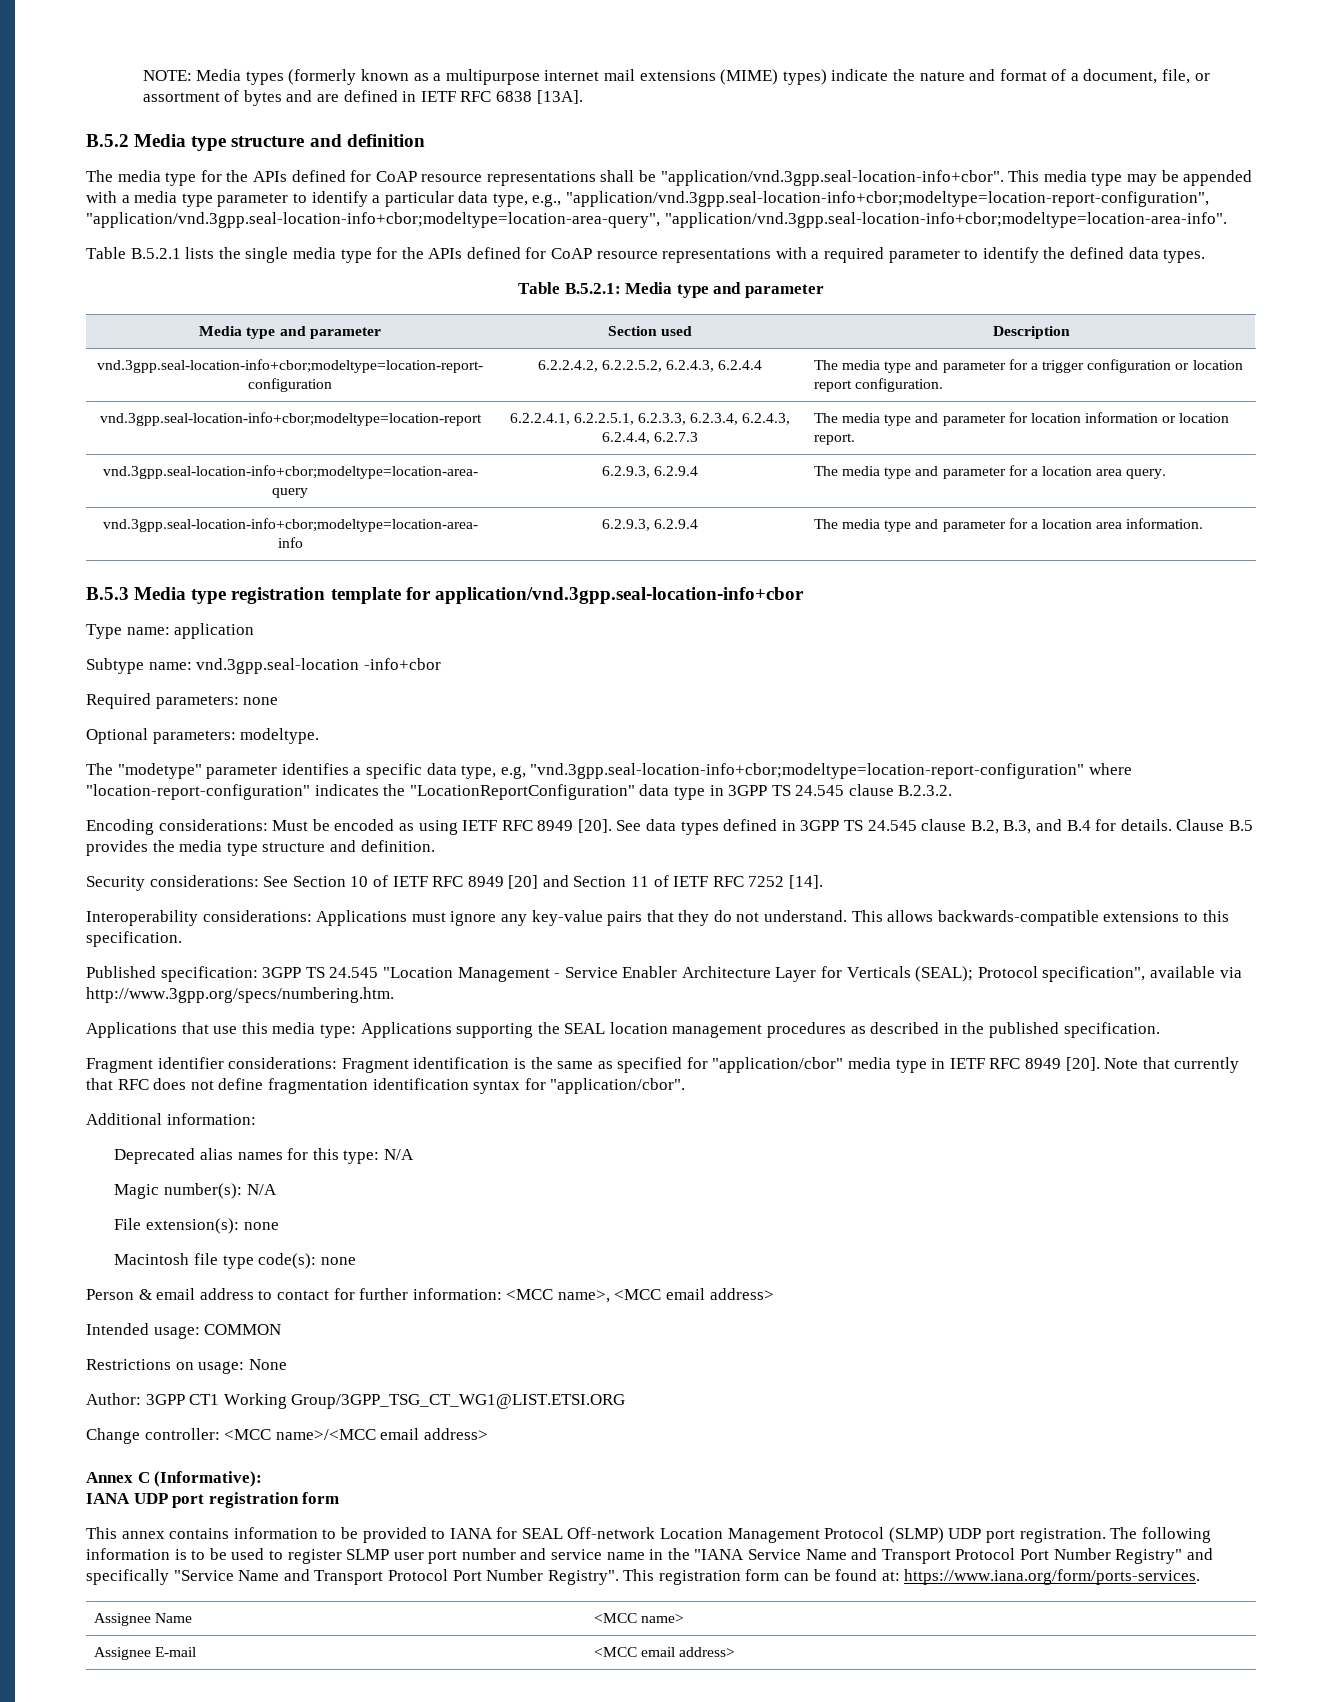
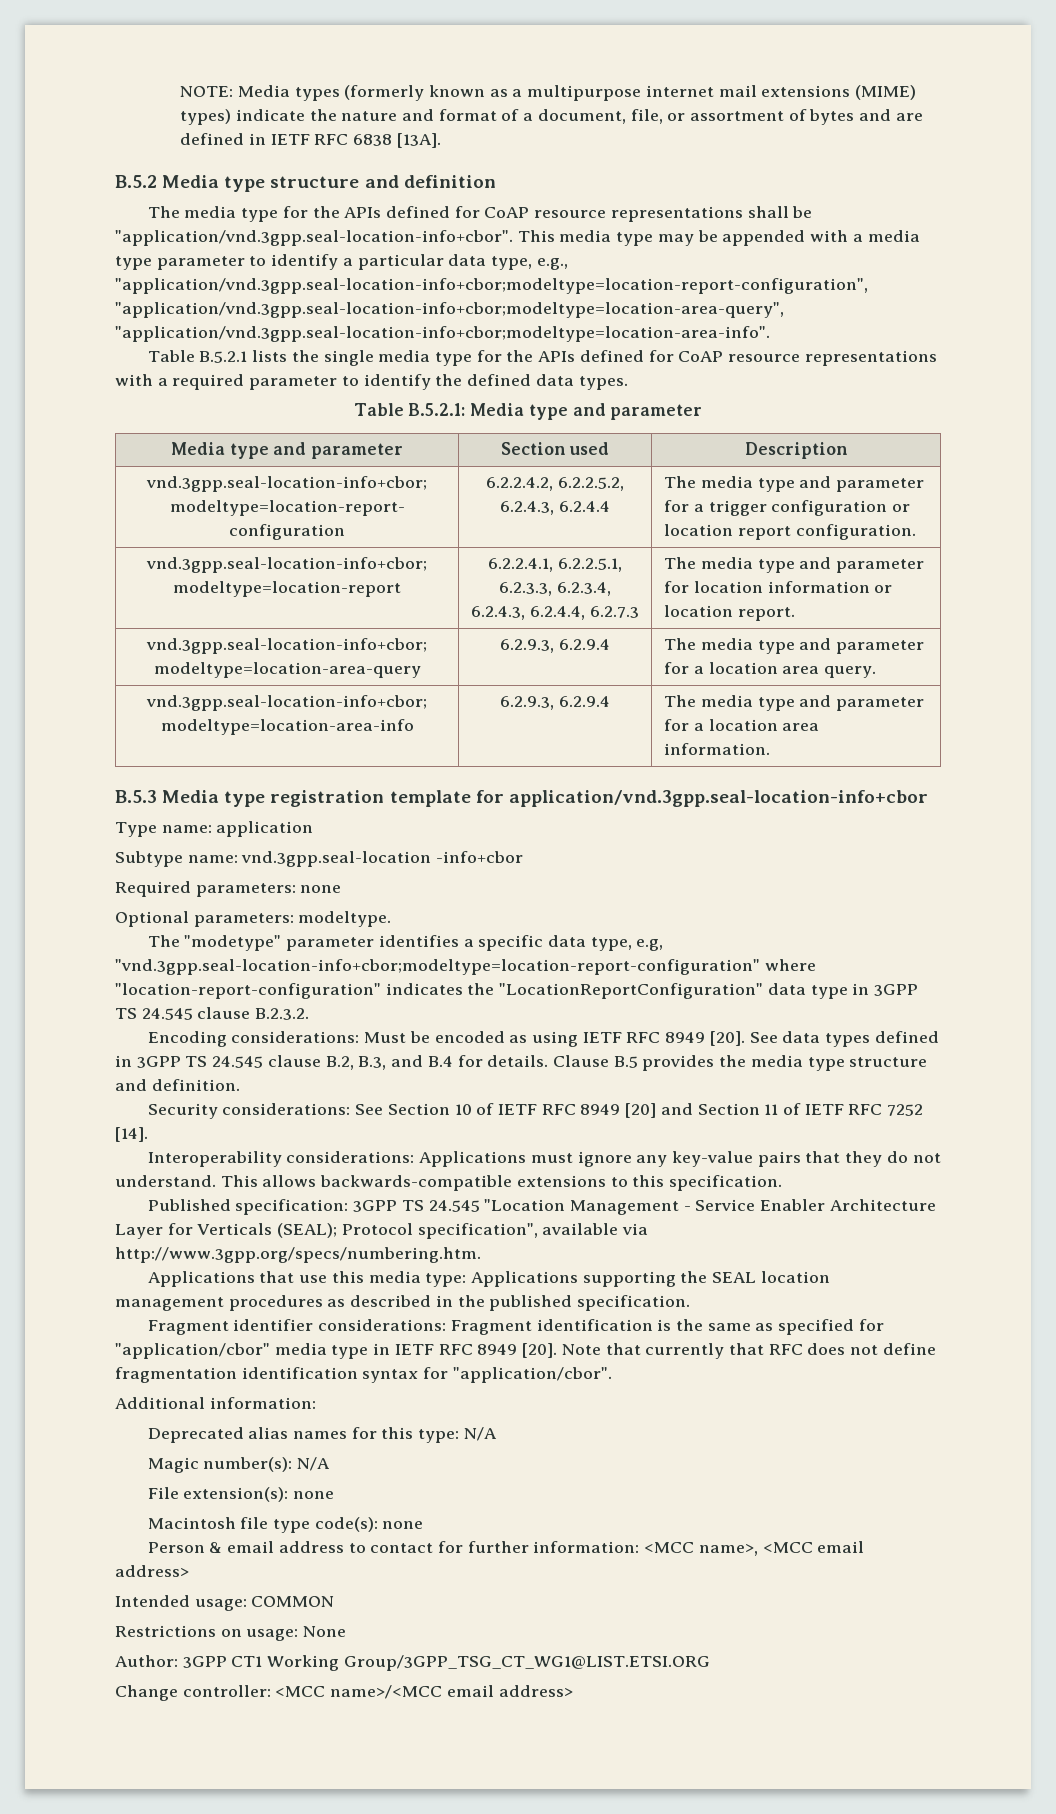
[86,1471,263,1487] [86,1492,340,1508] [86,1527,1211,1543] [86,1548,1213,1564] [86,1569,1201,1585] [93,1613,192,1626] [593,1613,684,1623] [93,1647,196,1660] [593,1647,736,1657] // Annex C (Informative): // IANA UDP port registration form // This annex contains information to be provided to IANA for SEAL Off-network Location Management Protocol (SLMP) UDP port registration. The following information is to be used to register SLMP user port number and service name in the "IANA Service Name and Transport Protocol Port Number Registry" and specifically "Service Name and Transport Protocol Port Number Registry". This registration form can be found at: https://www.iana.org/form/ports-services. // Assignee Name | <MCC name> // Assignee E-mail | <MCC email address> -> (573, 1691) none

